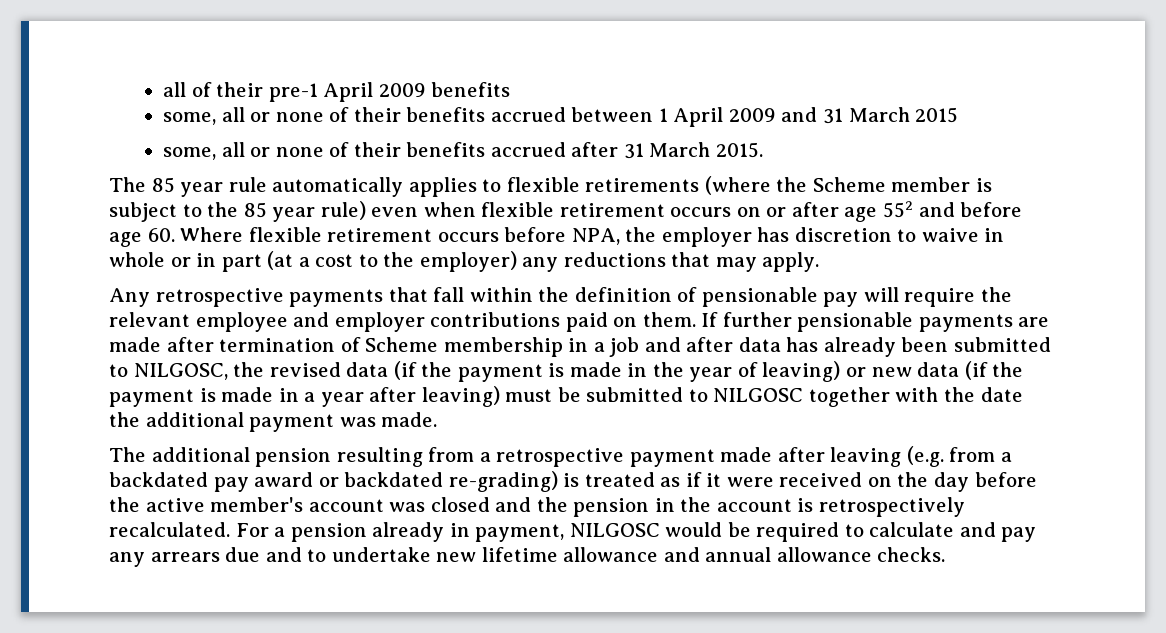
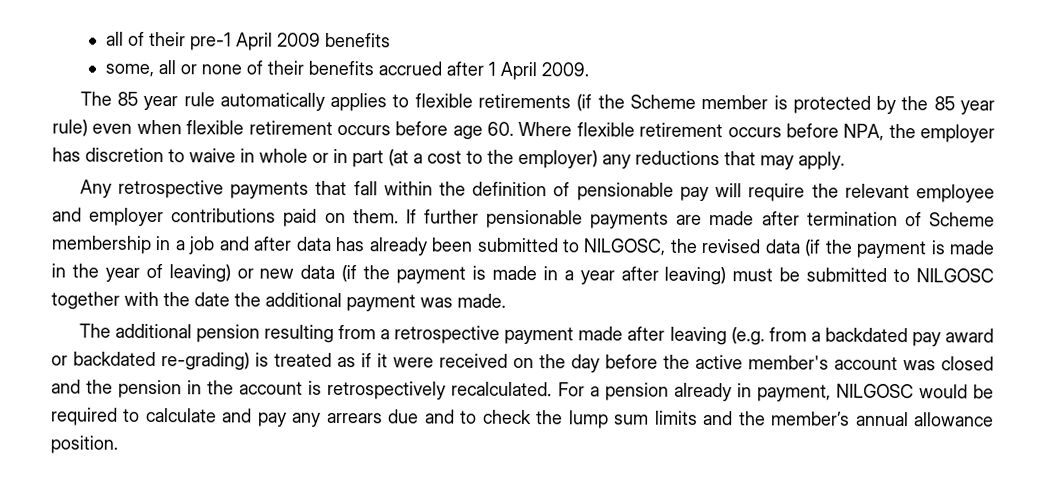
[571,107,654,122] between -> [445,61,484,76] after
[728,107,959,124] [163,142,763,160] 2009 and 31 March 2015 // some, all or none of their benefits accrued after 31 March 2015. -> [540,62,589,77] 2009.
[704,176,771,195] (where -> [576,94,593,112] (if
[109,202,202,222] subject to -> [792,95,897,115] protected by
[736,201,955,222] on or after age 552 and -> (391, 130) none
[331,547,700,562] undertake new lifetime allowance and -> [482,409,851,429] check the lump sum limits and the member’s
[877,547,946,562] checks. -> [50,435,118,454] position.

